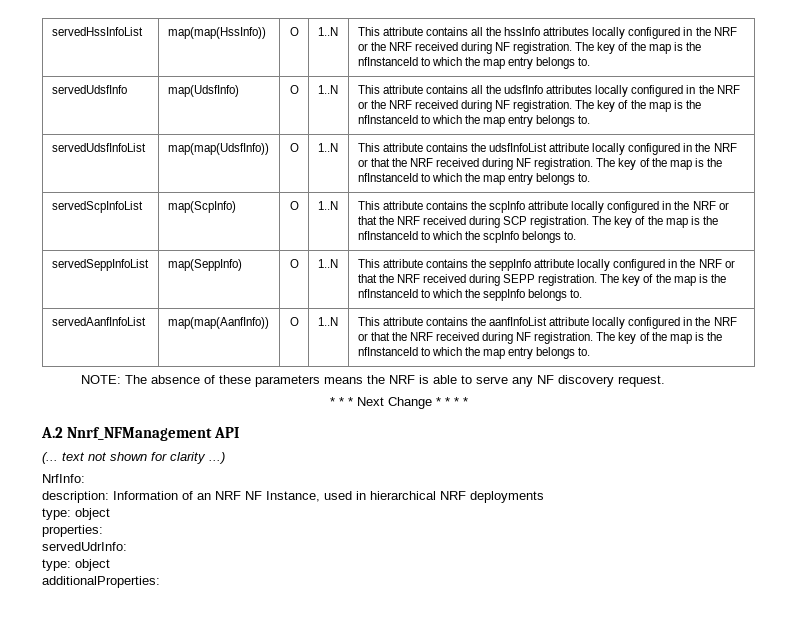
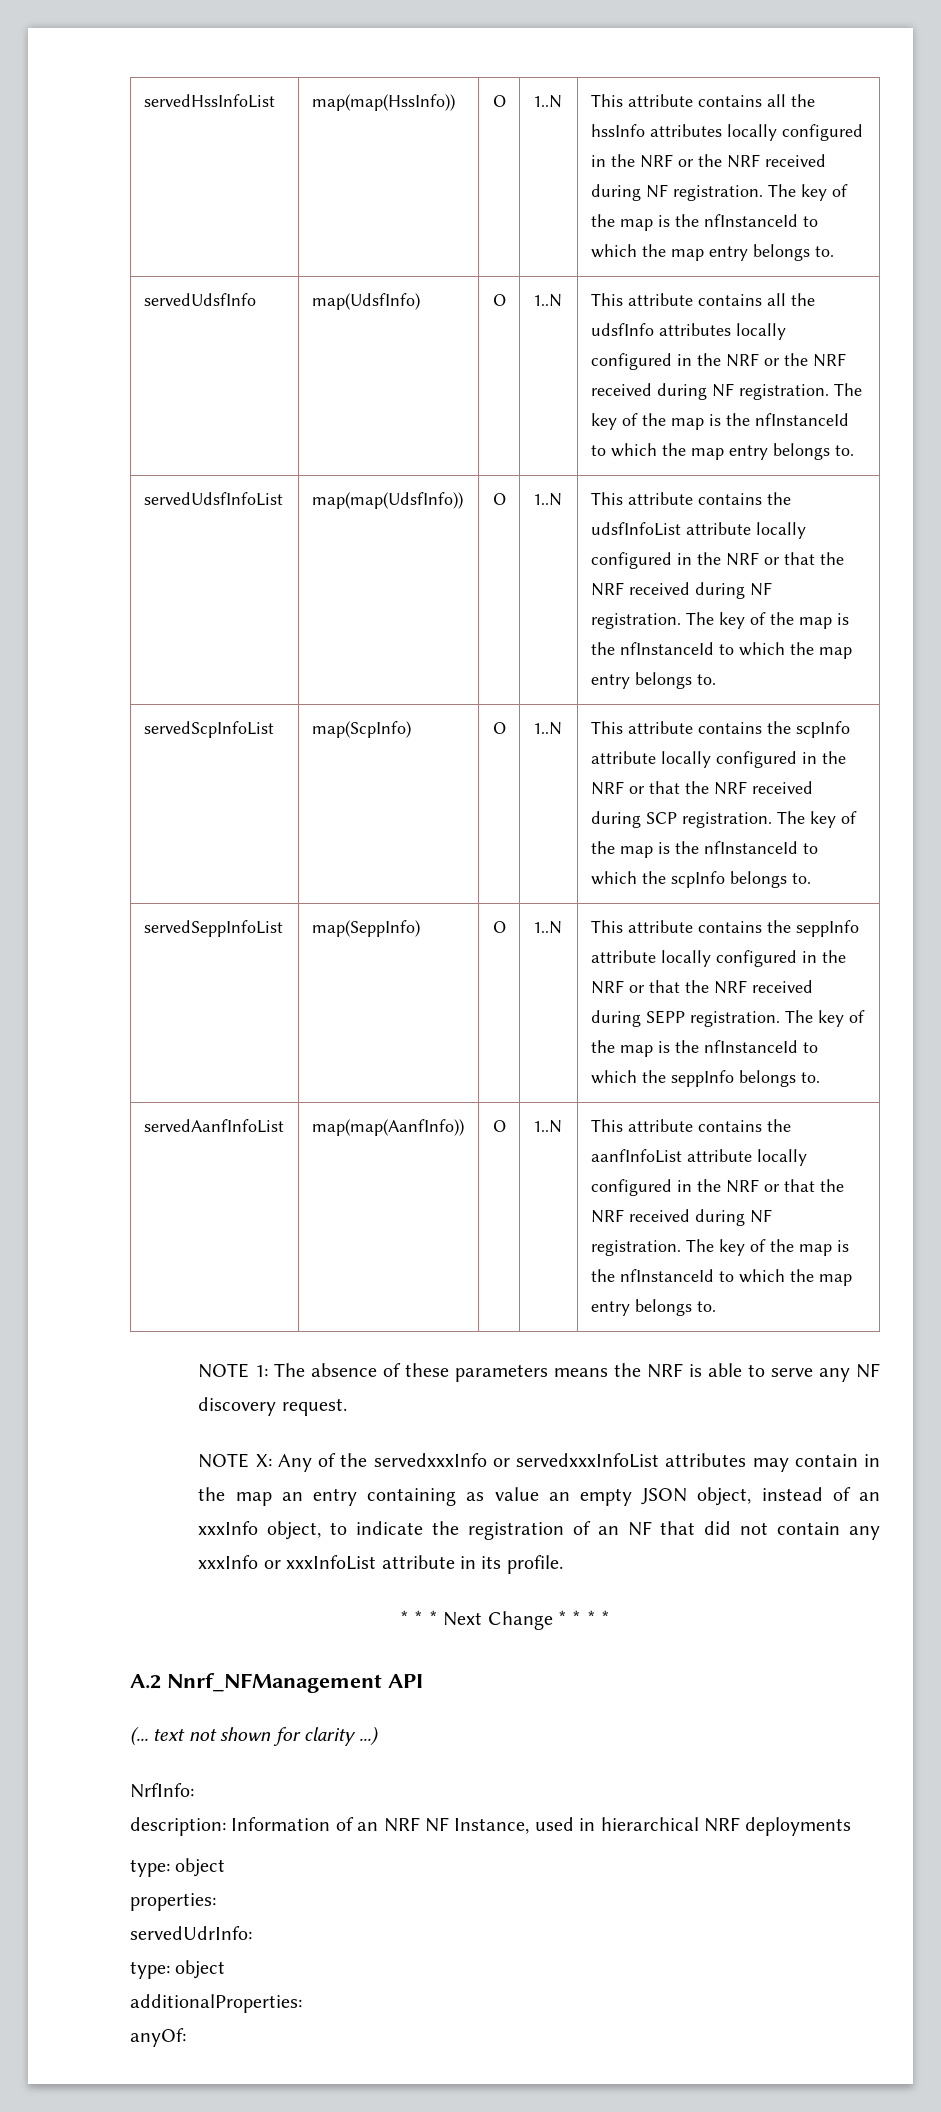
[81,375,122,384] NOTE: -> [198,1363,269,1378] NOTE 1:
(666, 381) none -> [198,1453,880,1472] [198,1487,881,1506] [198,1521,880,1540] [198,1555,563,1574] // NOTE X: Any of the servedxxxInfo or servedxxxInfoList attributes may contain in the map an entry containing as value an empty JSON object, instead of an xxxInfo object, to indicate the registration of an NF that did not contain any xxxInfo or xxxInfoList attribute in its profile.
(160, 582) none -> [130,2028,186,2047] // anyOf:

